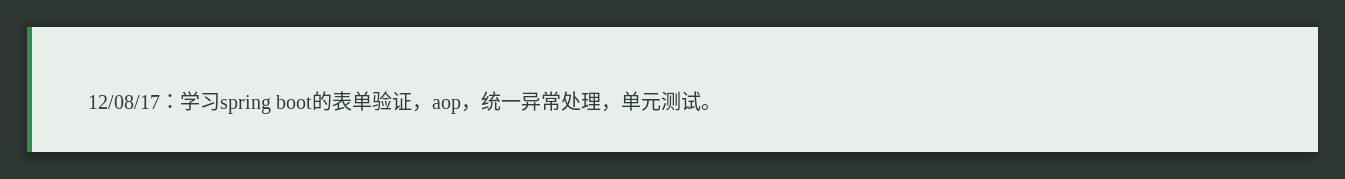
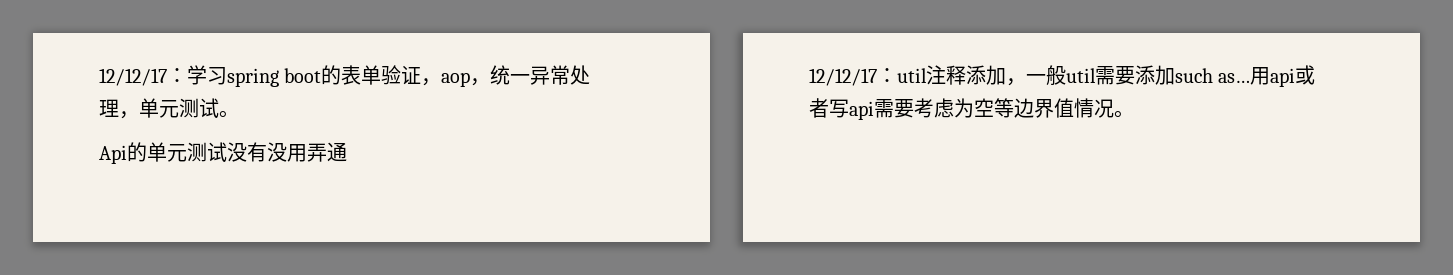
[88,95,160,109] 12/08/17 -> [99,68,167,86] 12/12/17
(722, 107) none -> [99,142,347,164] [809,65,1316,87] [809,98,1134,120] // Api的单元测试没有没用弄通 // 12/12/17：util注释添加，一般util需要添加such as…用api或者写api需要考虑为空等边界值情况。

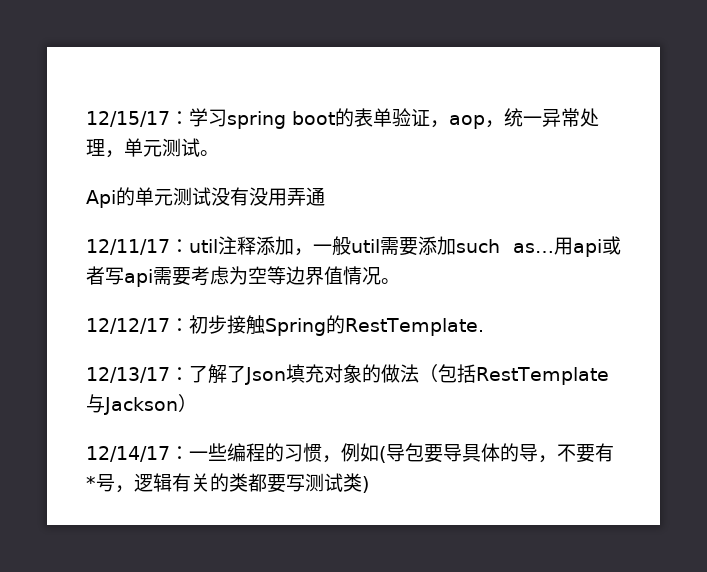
[99,68,167,86] 12/12/17 -> [86,111,170,127] 12/15/17
[809,68,877,86] 12/12/17 -> [86,239,170,255] 12/11/17
(1134, 114) none -> [86,315,484,336] [86,364,609,385] [86,394,197,415] [86,443,614,463] [86,473,369,493] // 12/12/17：初步接触Spring的RestTemplate. // 12/13/17：了解了Json填充对象的做法（包括RestTemplate与Jackson） // 12/14/17：一些编程的习惯，例如(导包要导具体的导，不要有*号，逻辑有关的类都要写测试类)

